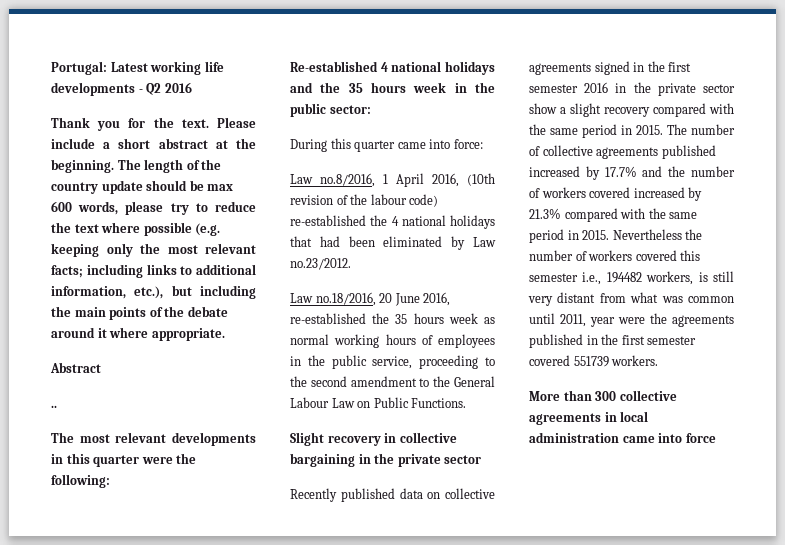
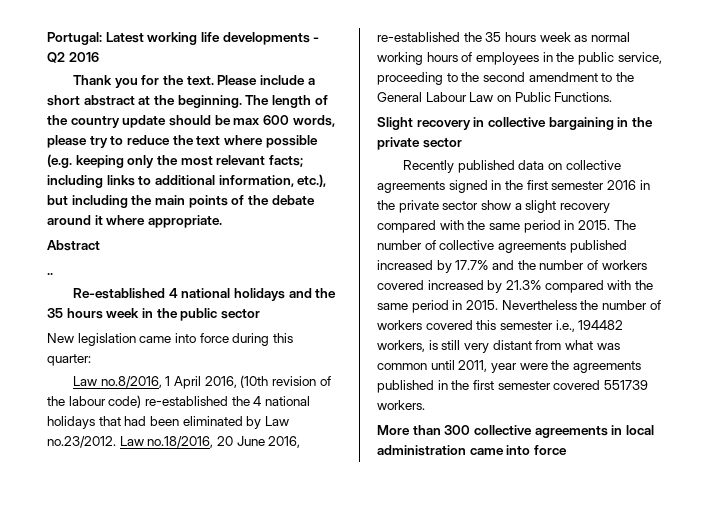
[51,432,256,446] [51,453,197,467] [51,474,110,488] // The most relevant developments in this quarter were the following: -> (53, 273) none
[329,105,371,114] [290,138,483,152] sector: // During this quarter came into force: -> [220,309,260,319] [47,333,293,346] [47,354,91,366] sector // New legislation came into force during this quarter:
(351, 264) // -> (116, 442) none

